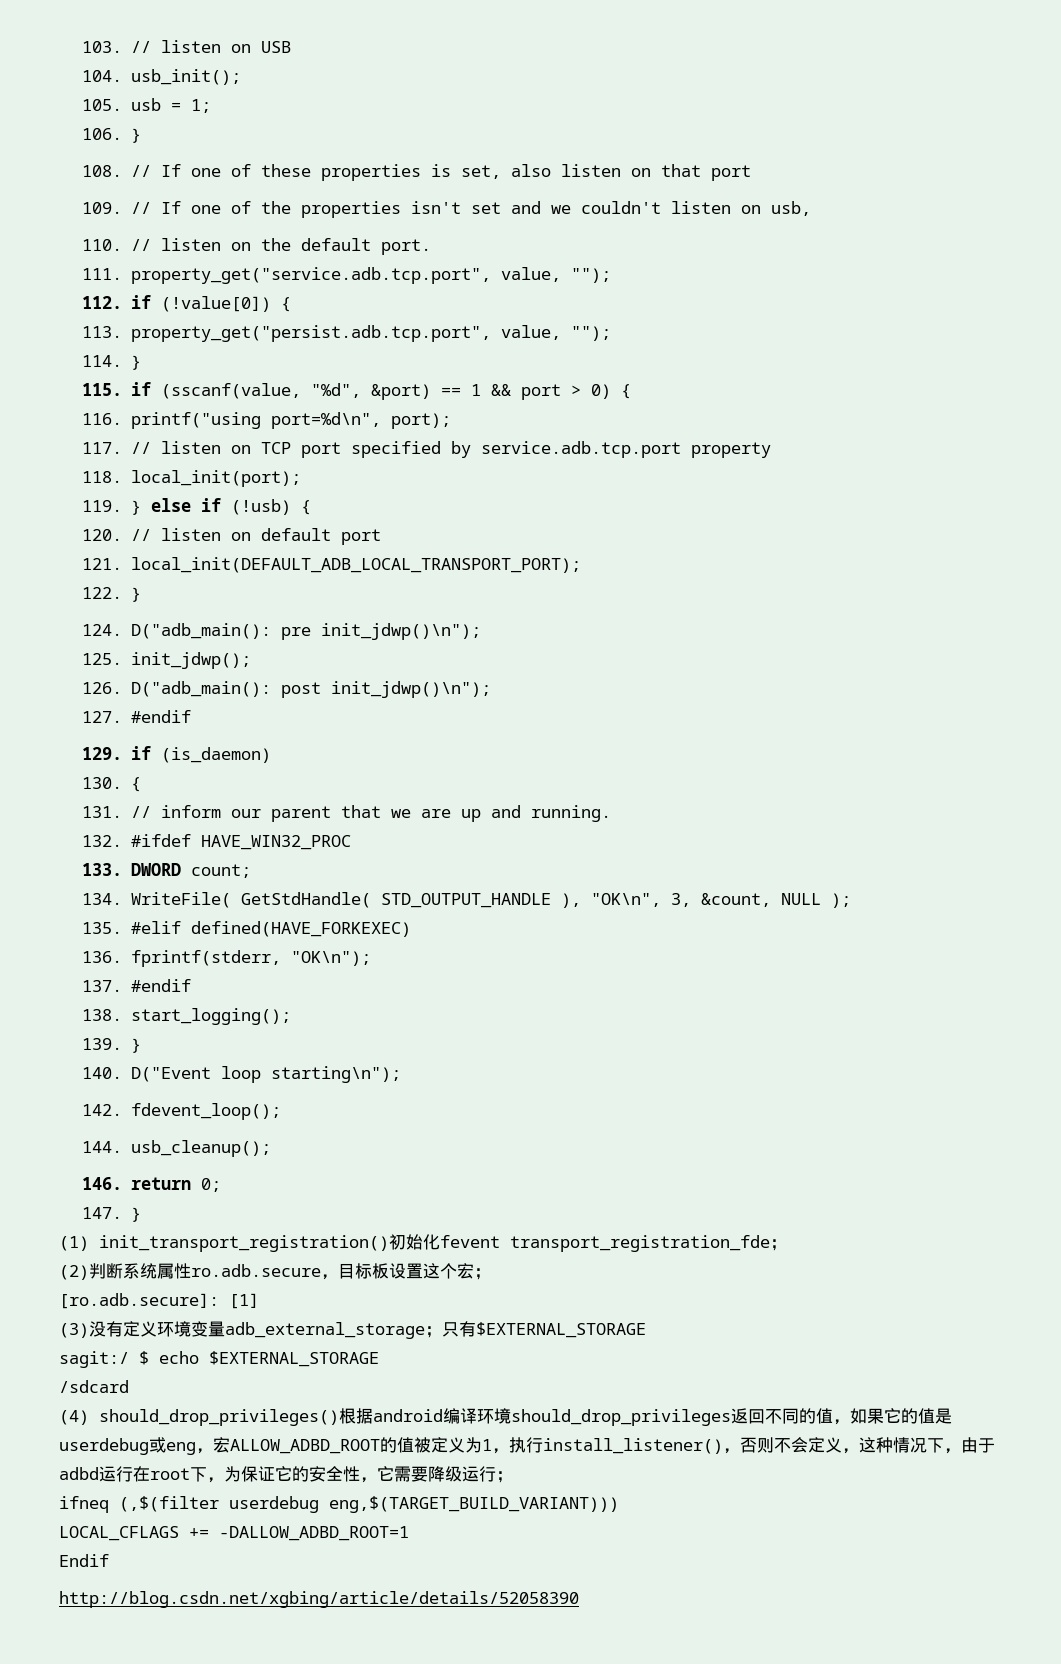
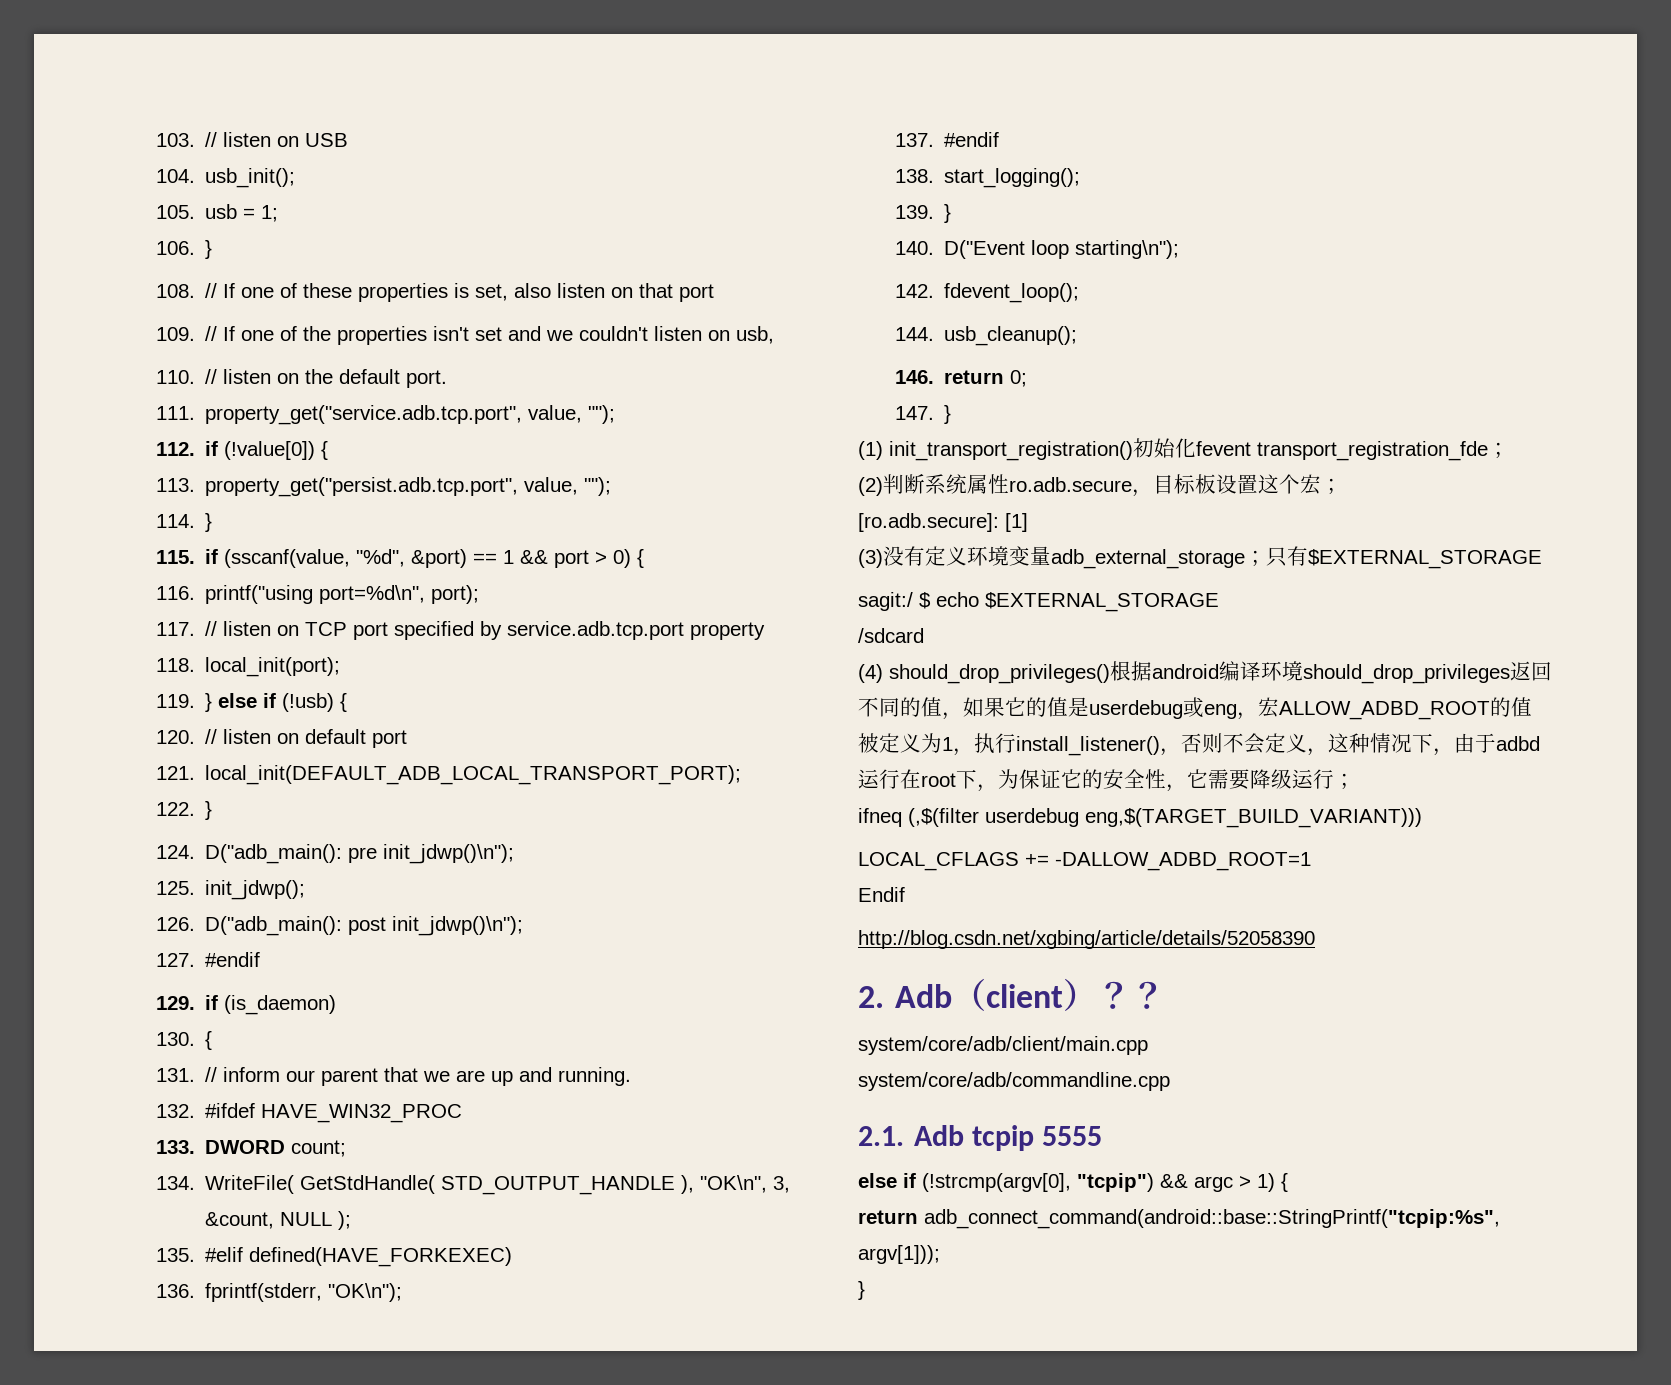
(579, 1599) none -> [858,978,1166,1011] [858,1036,1148,1055] [858,1072,1170,1091] [858,1125,1103,1151] [858,1173,1288,1192] [858,1209,1500,1229] [858,1245,940,1264] [858,1281,865,1300] // 2. Adb（client）？？ // system/core/adb/client/main.cpp // system/core/adb/commandline.cpp // 2.1. Adb tcpip 5555 // else if (!strcmp(argv[0], "tcpip") && argc > 1) { // return adb_connect_command(android::base::StringPrintf("tcpip:%s", argv[1])); // }

